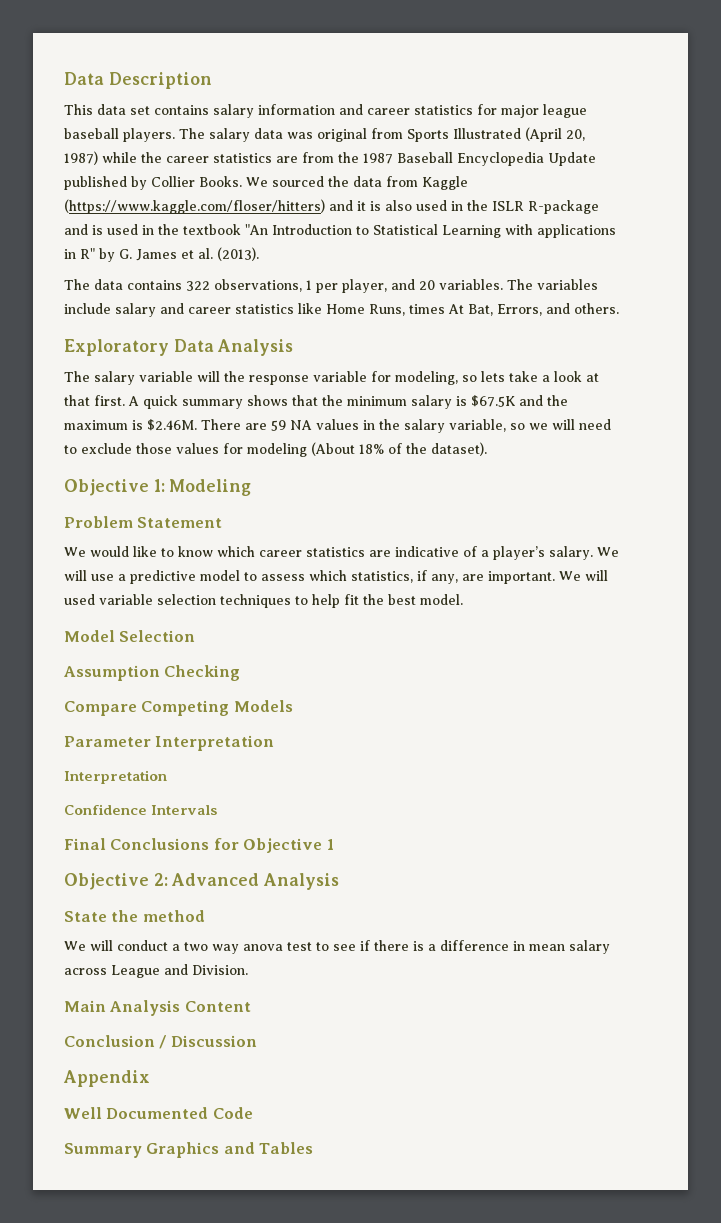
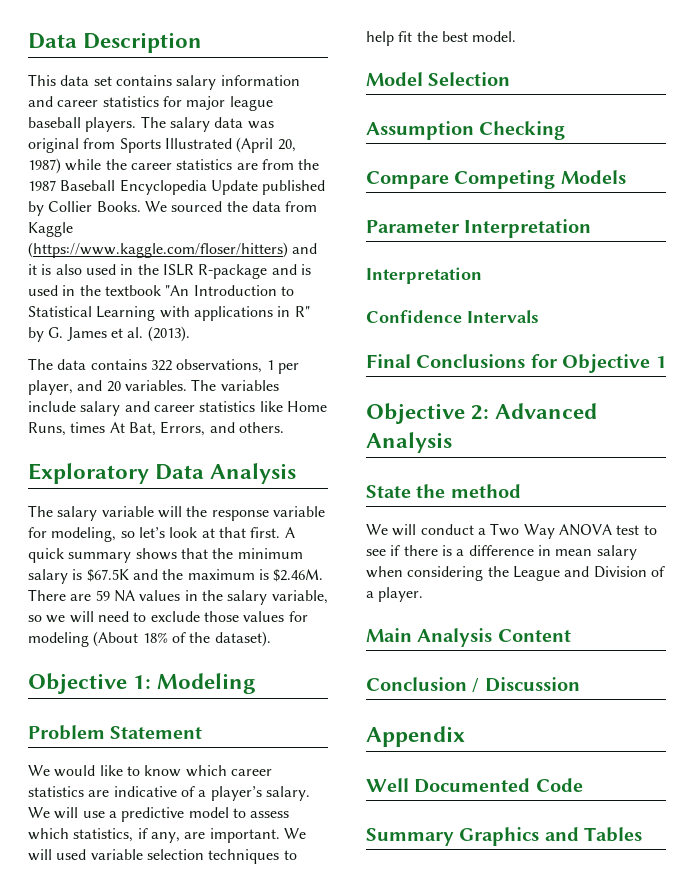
[481,371,550,382] lets take a -> [138,527,165,538] let’s
[184,942,283,954] two way anova -> [490,523,612,539] Two Way ANOVA
[64,964,248,978] across League and Division. -> [366,566,665,581] [366,587,424,602] when considering the League and Division of a player.

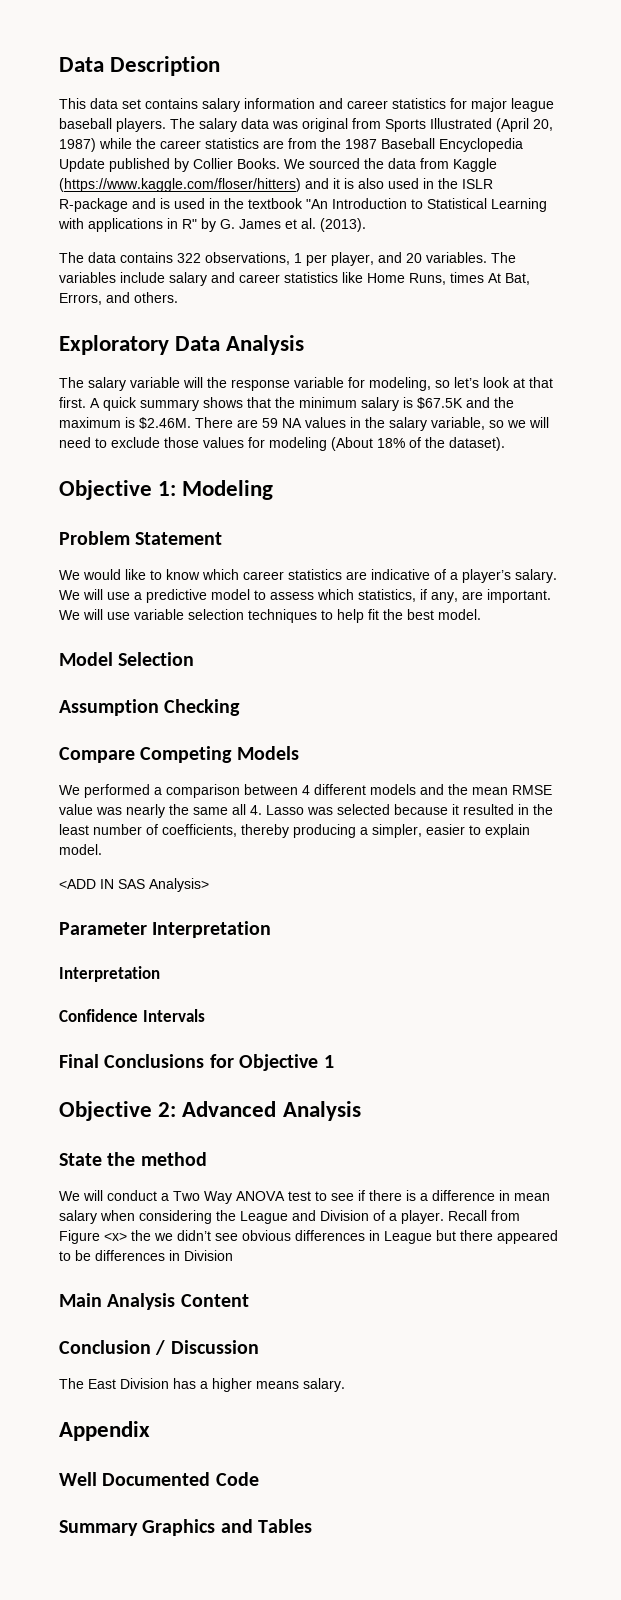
[56,849,87,860] used -> [107,612,130,620] use
(626, 177) none -> [59,784,552,798] [59,804,553,818] [59,824,530,838] [59,844,102,855] [59,878,209,892] // We performed a comparison between 4 different models and the mean RMSE value was nearly the same all 4. Lasso was selected because it resulted in the least number of coefficients, thereby producing a simpler, easier to explain model. // <ADD IN SAS Analysis>
(424, 594) none -> [448,1210,520,1221] [59,1230,558,1244] [59,1250,233,1261] Recall from Figure <x> the we didn’t see obvious differences in League but there appeared to be differences in Division
(580, 684) none -> [59,1378,345,1392] // The East Division has a higher means salary.

